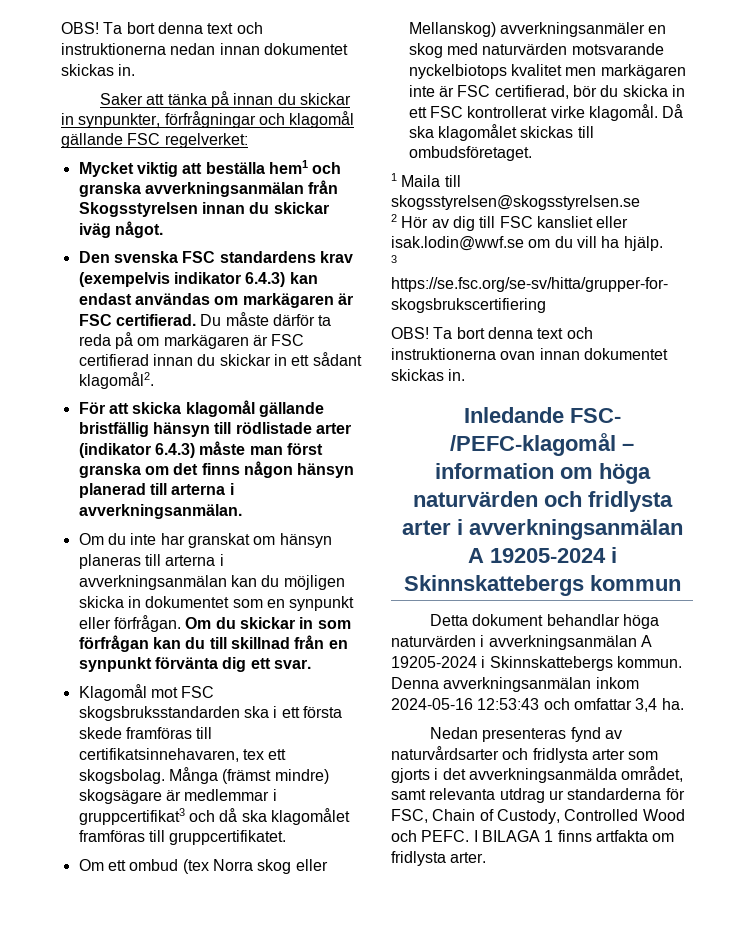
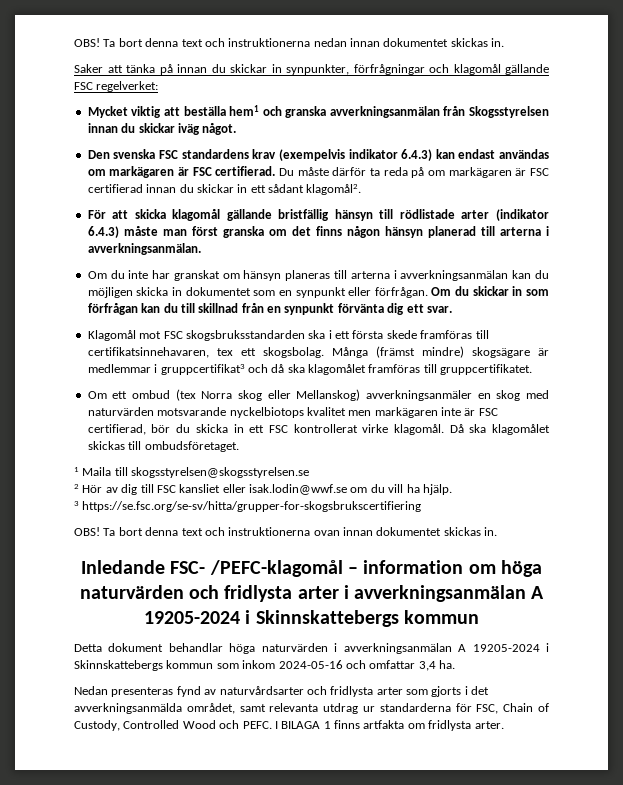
[616,656,682,668] [391,677,592,692] kommun. Denna avverkningsanmälan -> [166,660,239,669] kommun som
[477,698,540,710] 12:53:43 -> (343, 664) none

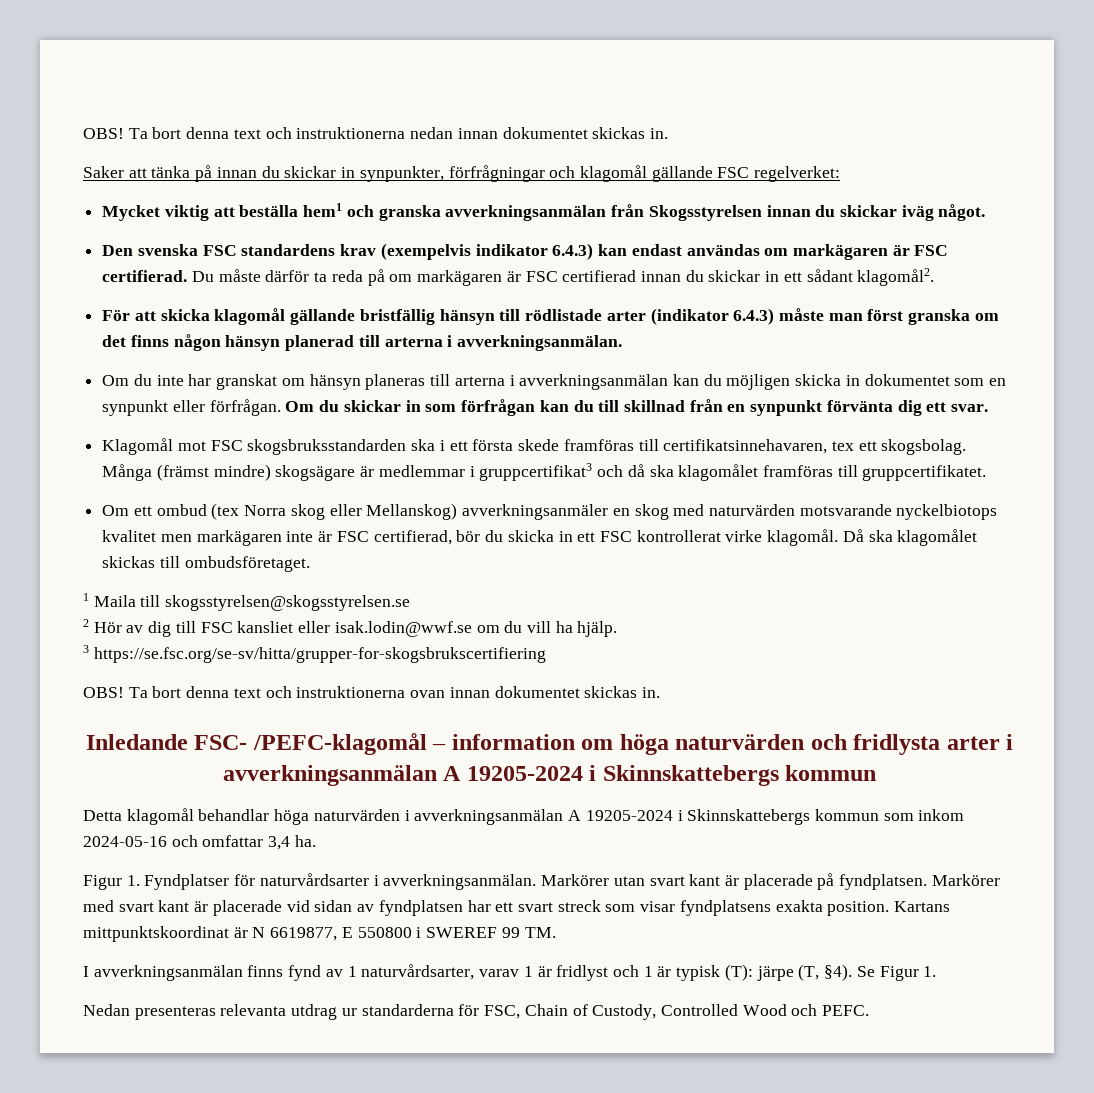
[108,643,164,652] dokument -> [126,808,194,825] klagomål
[74,686,490,697] [74,703,266,714] Nedan presenteras fynd av naturvårdsarter och fridlysta arter som gjorts i det avverkningsanmälda området, samt -> [83,873,1000,890] [83,900,951,916] [83,926,556,942] [83,964,937,981] [83,1004,216,1020] Figur 1. Fyndplatser för naturvårdsarter i avverkningsanmälan. Markörer utan svart kant är placerade på fyndplatsen. Markörer med svart kant är placerade vid sidan av fyndplatsen har ett svart streck som visar fyndplatsens exakta position. Kartans mittpunktskoordinat är N 6619877, E 550800 i SWEREF 99 TM. // I avverkningsanmälan finns fynd av 1 naturvårdsarter, varav 1 är fridlyst och 1 är typisk (T): järpe (T, §4). Se Figur 1. // Nedan presenteras
[274,720,504,731] I BILAGA 1 finns artfakta om fridlysta arter. -> (870, 1010) none

